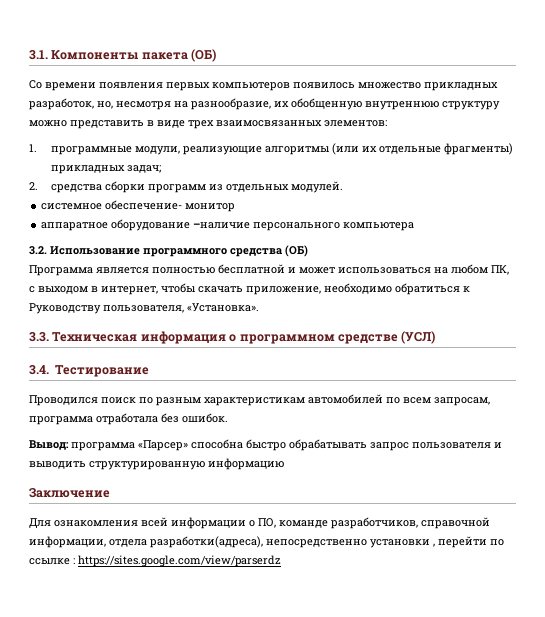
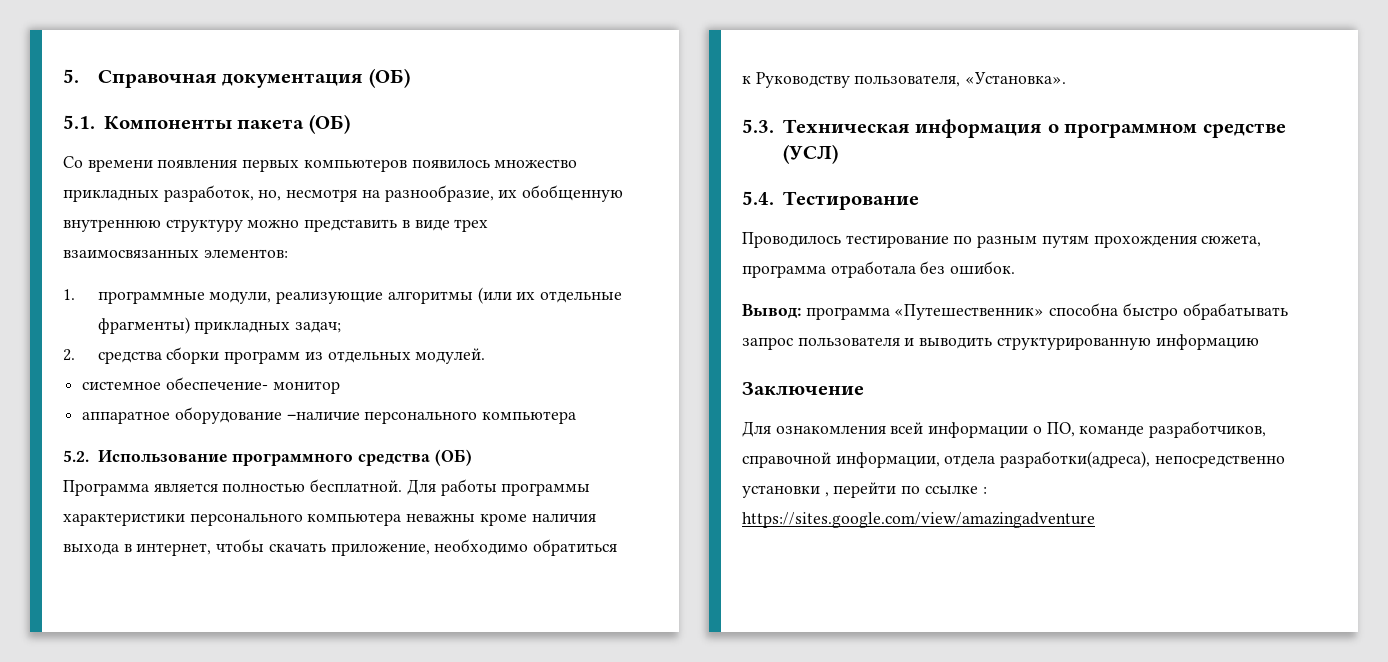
[29,50,48,60] 3.1. -> [63,68,410,88] [63,115,95,129] 5. Справочная документация (ОБ) // 5.1.
[29,246,47,255] 3.2. -> [63,450,89,462] 5.2.
[218,264,509,275] [29,286,88,294] бесплатной и может использоваться на любом ПК, с выходом -> [310,479,591,496] [63,513,596,526] [63,543,119,555] бесплатной. Для работы программы характеристики персонального компьютера неважны кроме наличия выхода
[29,332,49,342] 3.3. -> [742,119,774,133] 5.3.
[29,365,49,375] 3.4. -> [742,191,774,205] 5.4.
[29,394,490,406] Проводился поиск по разным характеристикам автомобилей по всем запросам, -> [742,232,1262,248] Проводилось тестирование по разным путям прохождения сюжета,
[138,440,188,451] «Парсер» -> [894,304,1045,320] «Путешественник»
[78,555,281,567] https://sites.google.com/view/parserdz -> [742,512,1095,528] https://sites.google.com/view/amazingadventure

